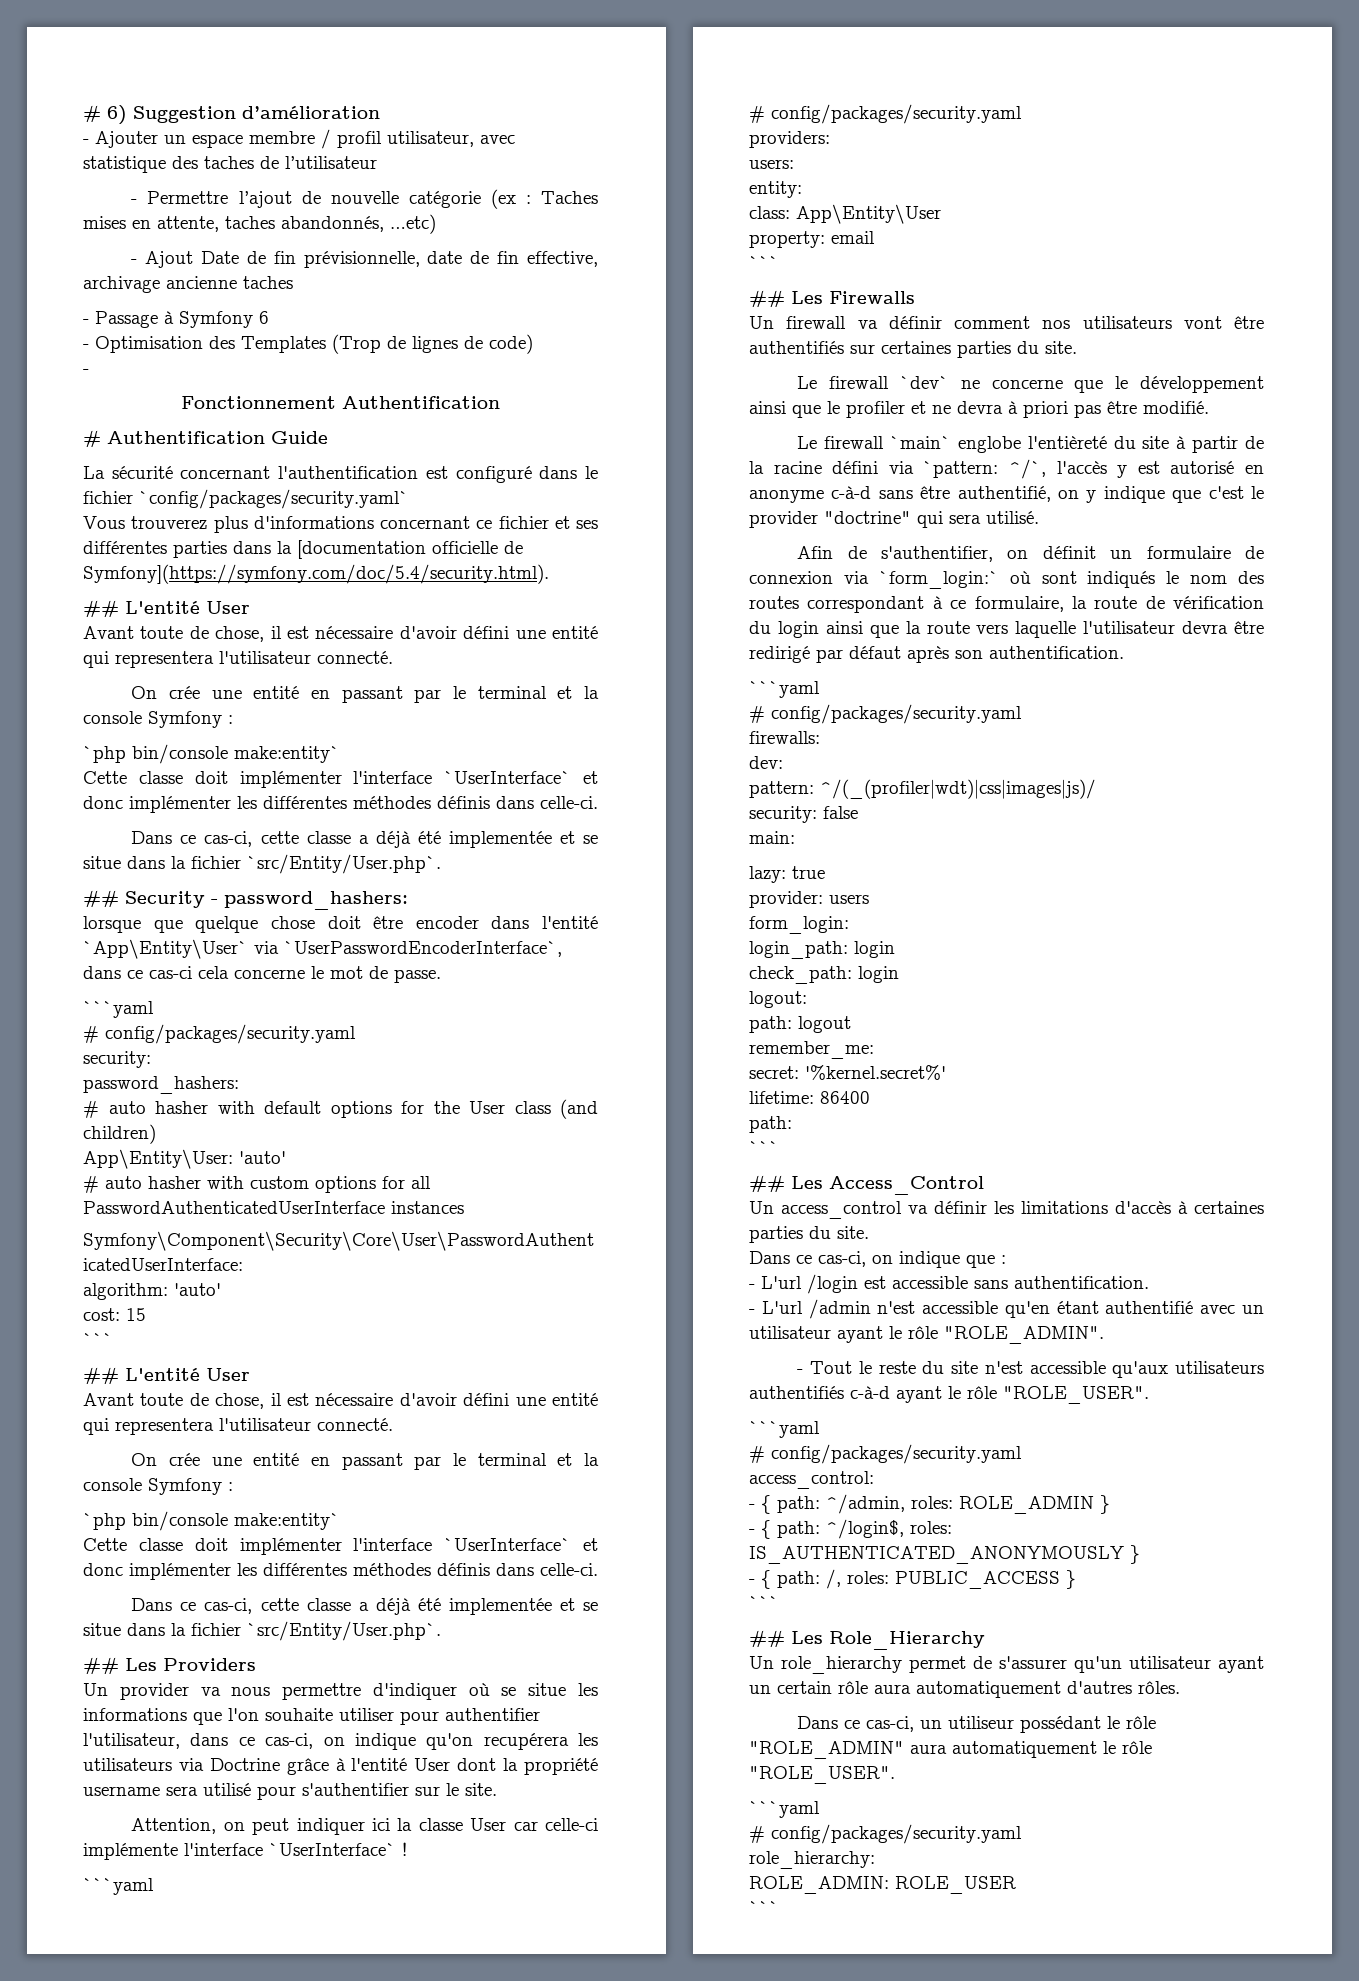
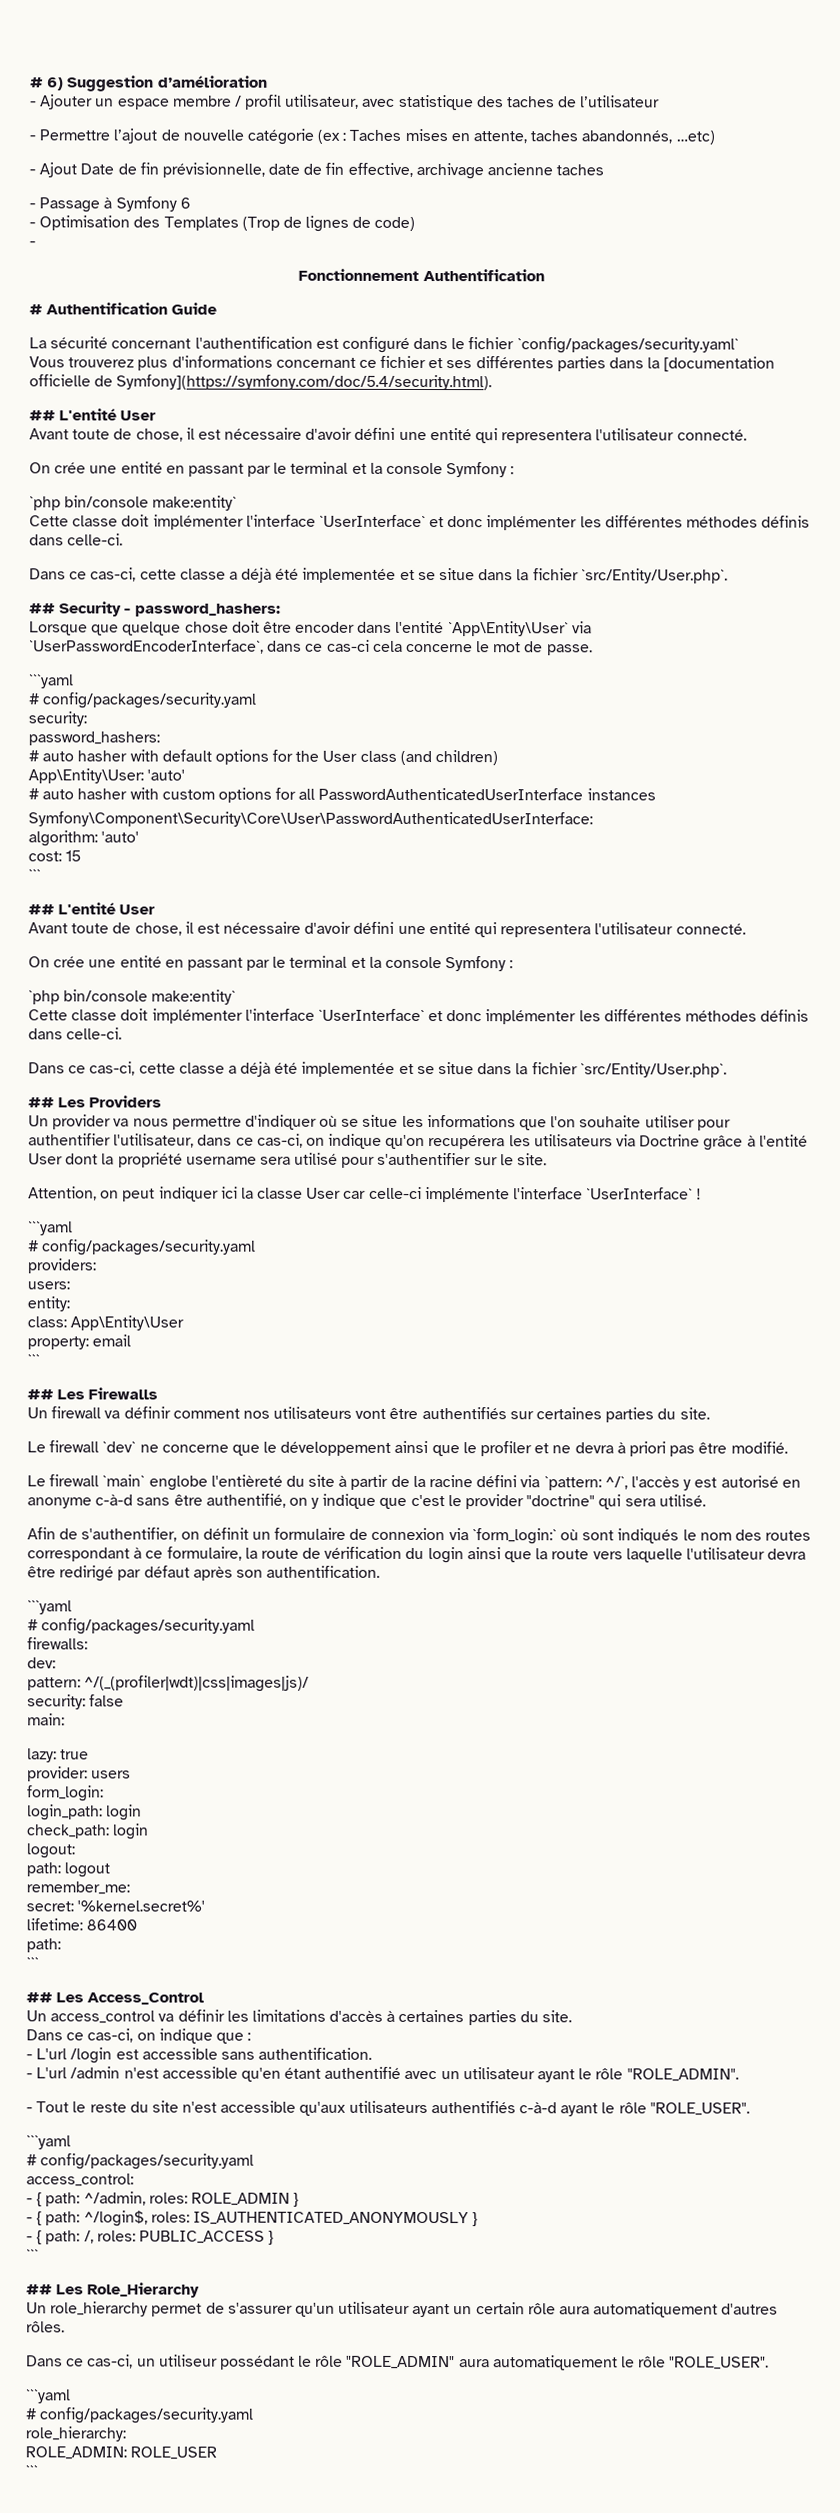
[83,916,141,933] lorsque -> [29,621,88,636] Lorsque

